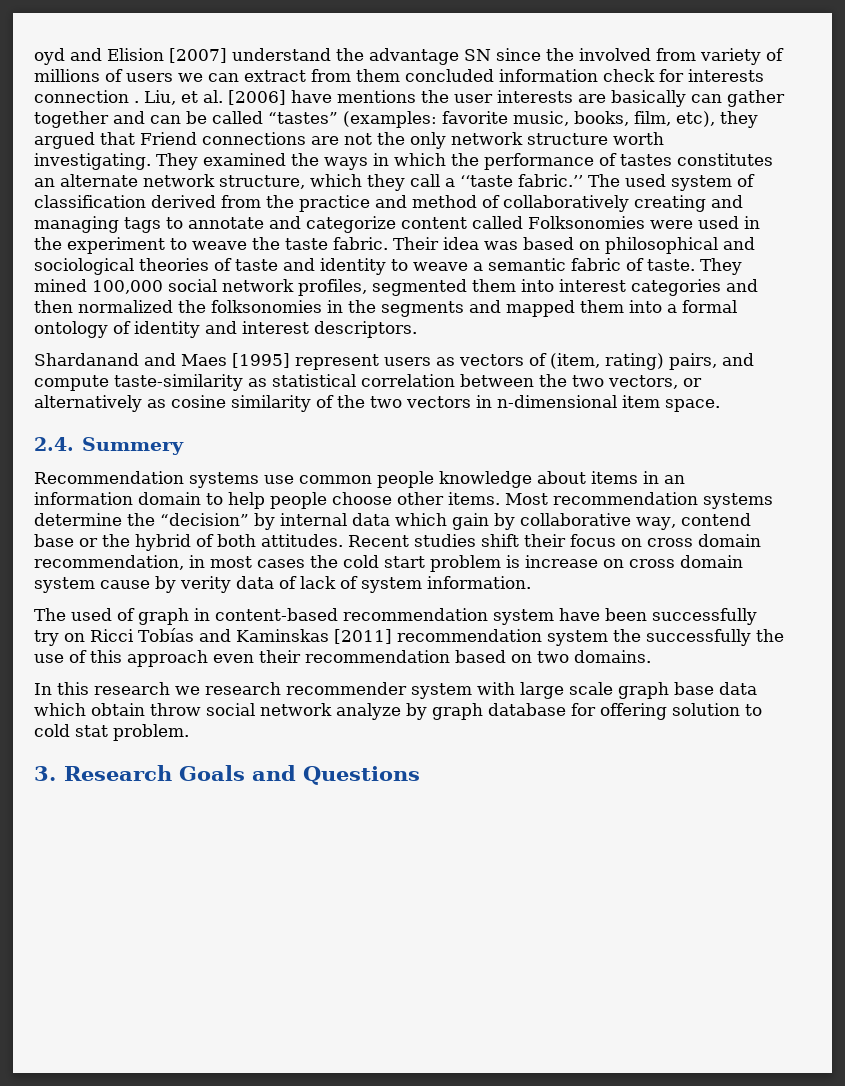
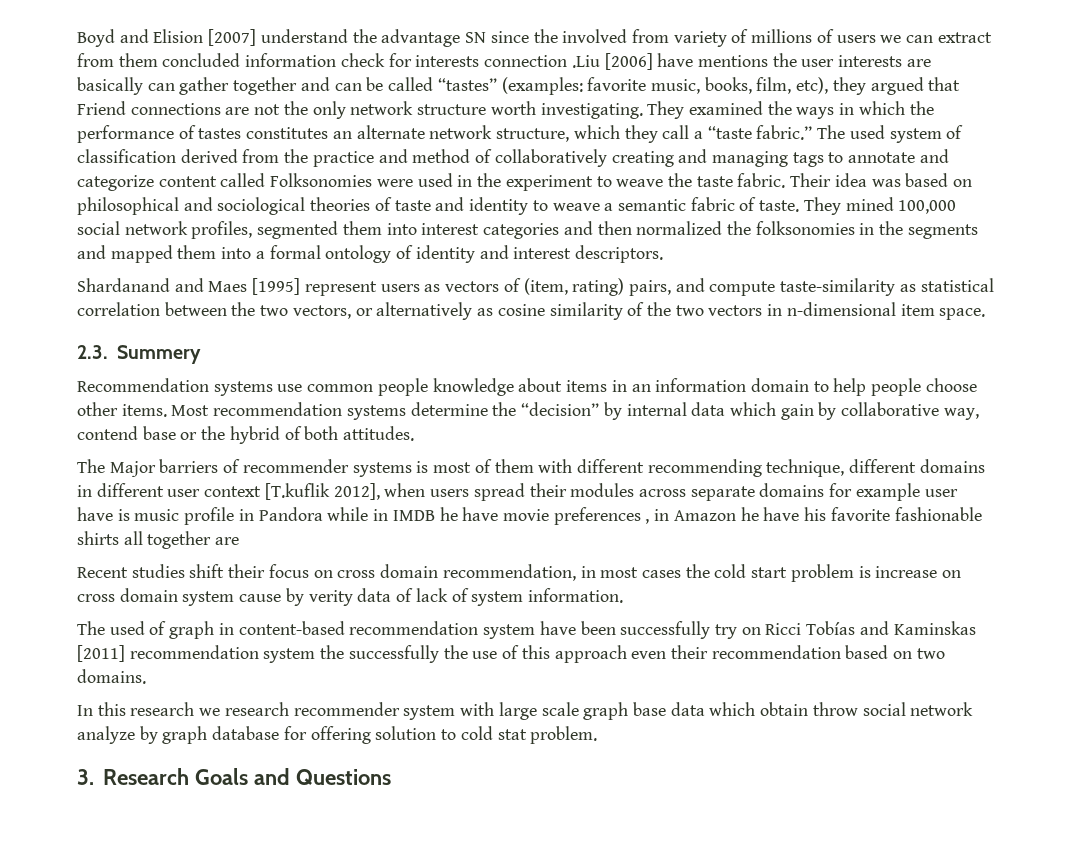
[34,48,65,65] oyd -> [77,29,115,47] Boyd
[134,90,223,105] . Liu, et al. -> [571,55,600,68] .Liu
[34,437,74,451] 2.4. -> [77,345,108,359] 2.3.
(343, 540) none -> [77,459,985,477] [77,483,958,501] [77,507,982,525] [77,531,240,549] // The Major barriers of recommender systems is most of them with different recommending technique, different domains in different user context [T.kuflik 2012], when users spread their modules across separate domains for example user have is music profile in Pandora while in IMDB he have movie preferences , in Amazon he have his favorite fashionable shirts all together are //

